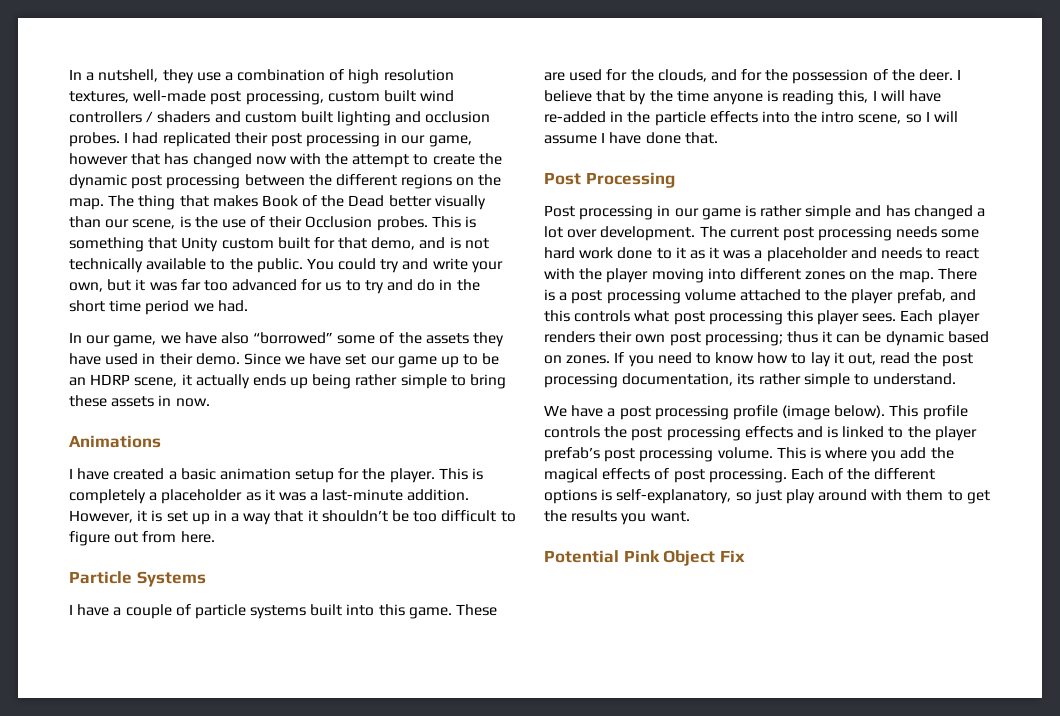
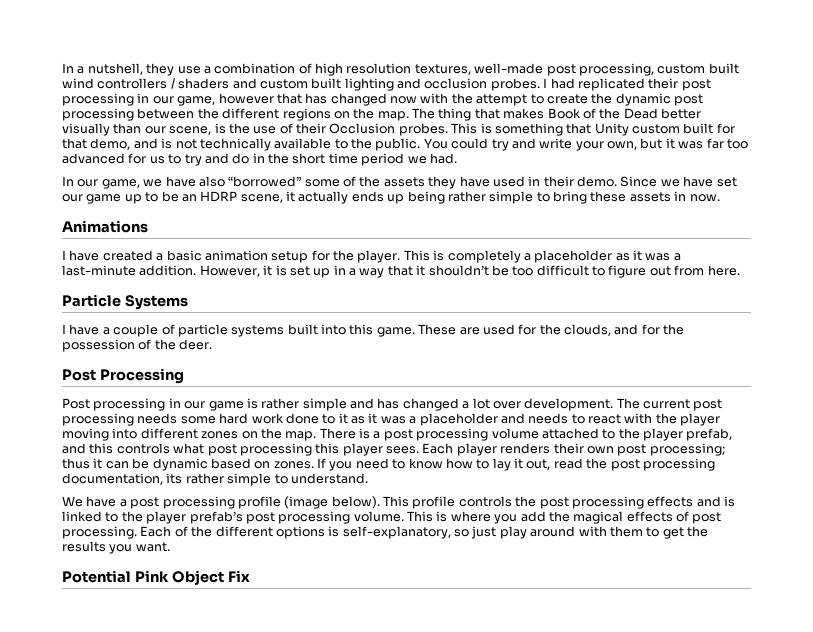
[957,69,962,80] [544,90,942,105] [544,111,959,126] [544,132,718,144] I believe that by the time anyone is reading this, I will have re-added in the particle effects into the intro scene, so I will assume I have done that. -> (213, 344) none

